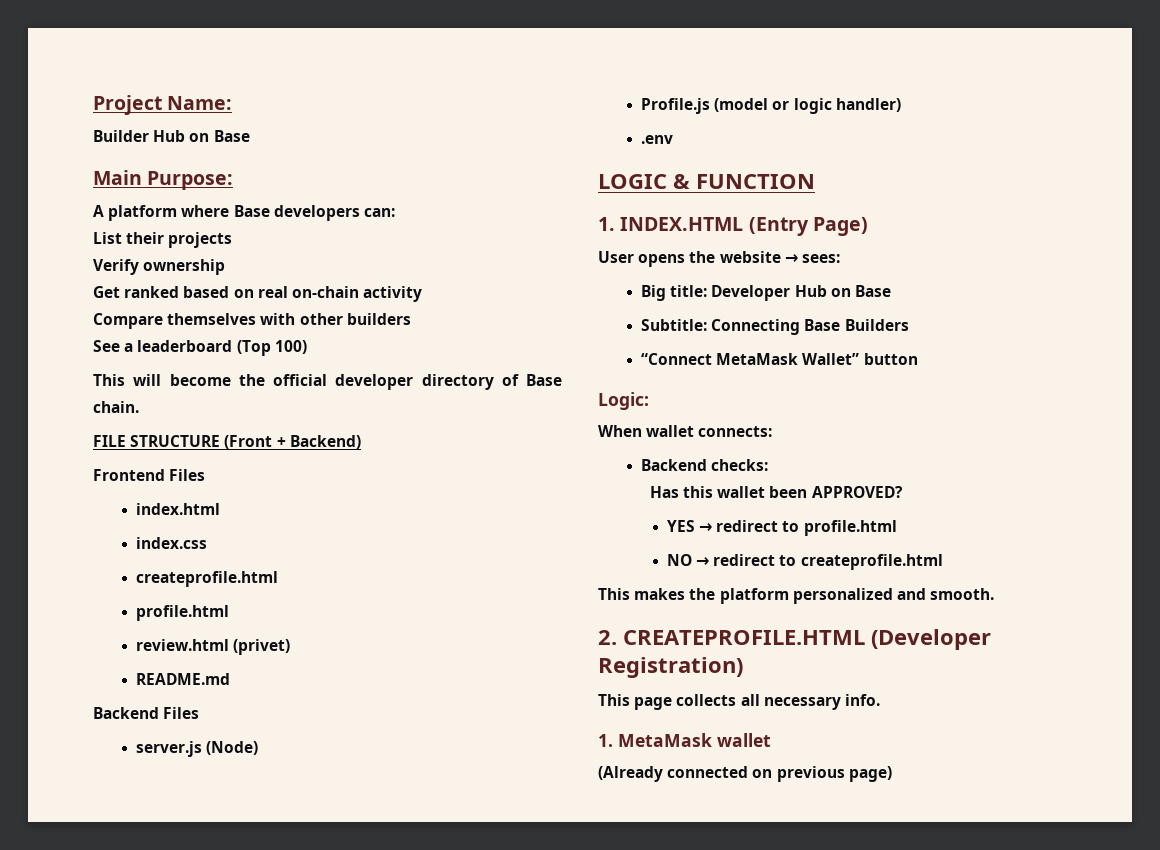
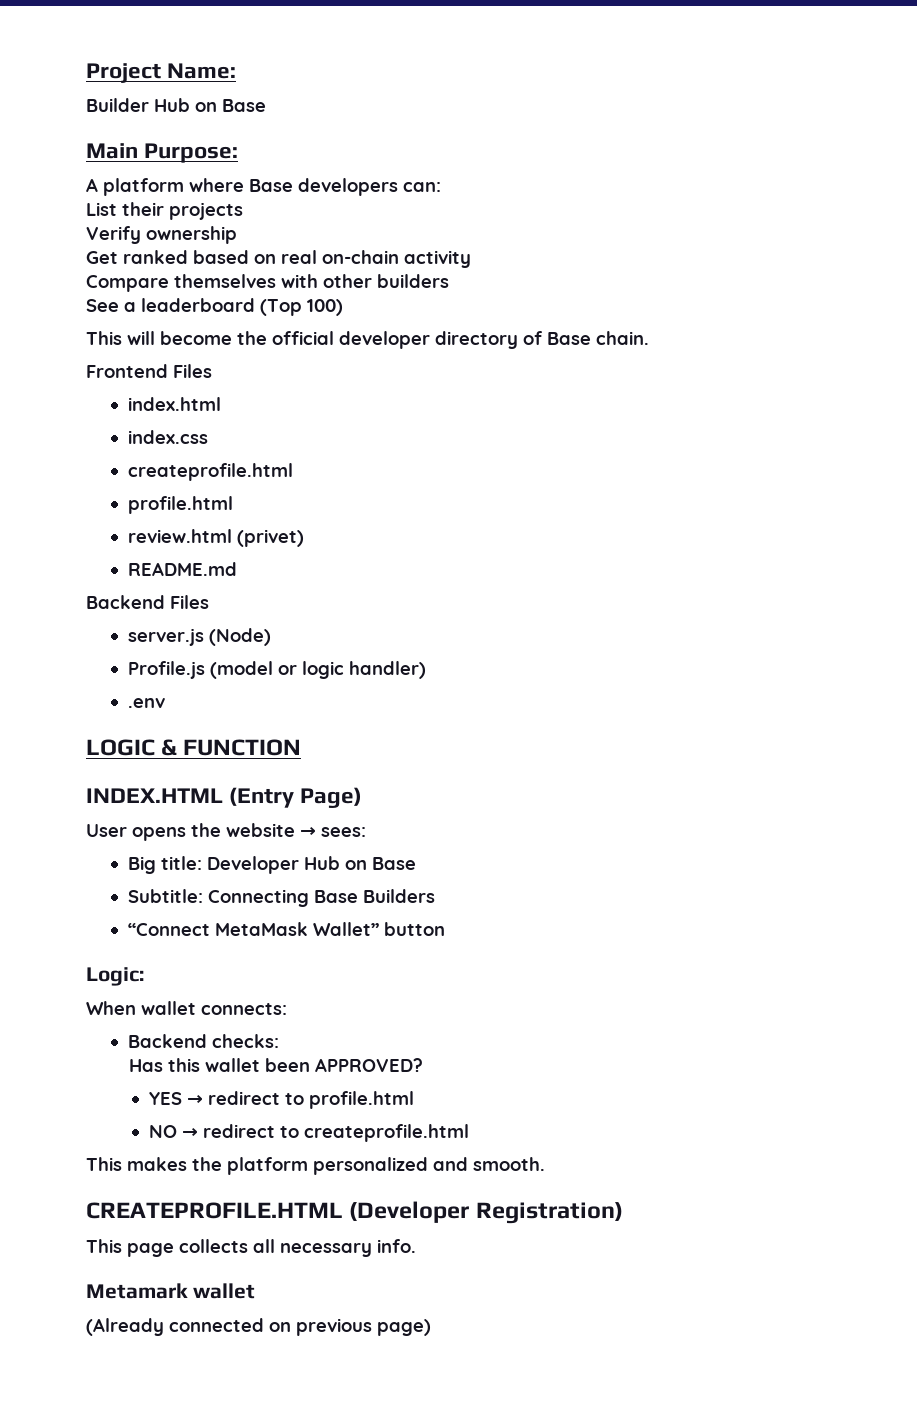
[93,435,361,449] // FILE STRUCTURE (Front + Backend) -> (649, 338) none
[598,217,615,231] 1. -> (301, 747) none
[598,630,617,645] 2. -> (545, 1164) none
[598,733,712,747] 1. MetaMask -> [86,1283,188,1299] Metamark

